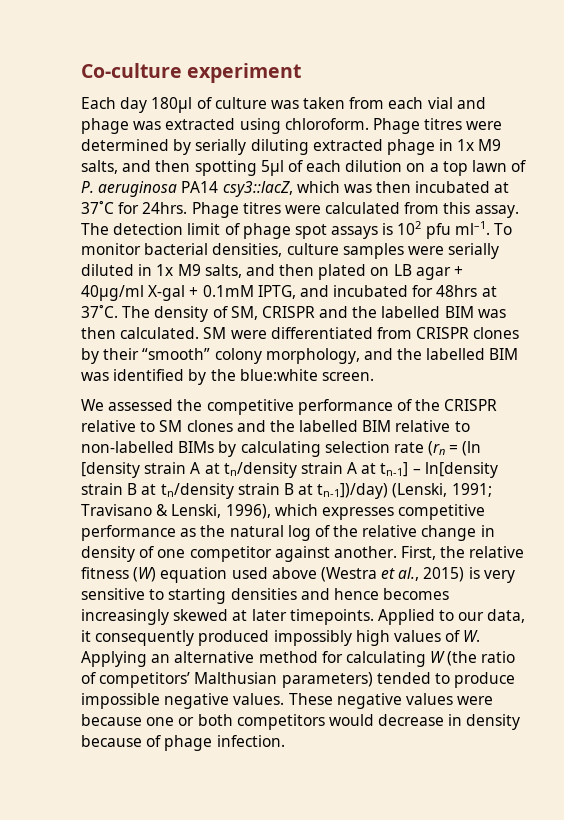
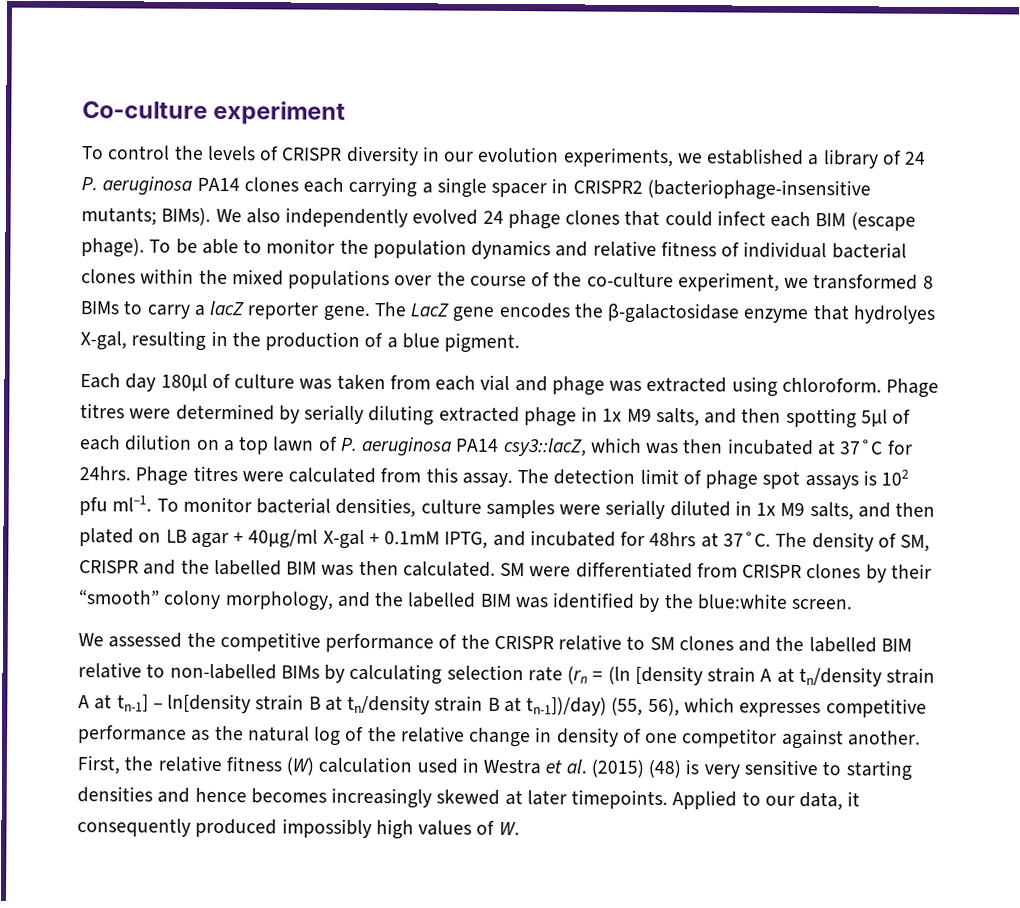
(302, 73) none -> [81,145,927,169] [81,176,871,201] [81,207,916,231] [81,238,907,260] [81,268,934,292] [80,300,936,324] [80,330,521,354] // To control the levels of CRISPR diversity in our evolution experiments, we established a library of 24 P. aeruginosa PA14 clones each carrying a single spacer in CRISPR2 (bacteriophage-insensitive mutants; BIMs). We also independently evolved 24 phage clones that could infect each BIM (escape phage). To be able to monitor the population dynamics and relative fitness of individual bacterial clones within the mixed populations over the course of the co-culture experiment, we transformed 8 BIMs to carry a lacZ reporter gene. The LacZ gene encodes the β-galactosidase enzyme that hydrolyes X-gal, resulting in the production of a blue pigment.
[392,483,492,498] [81,504,271,519] (Lenski, 1991; Travisano & Lenski, 1996), -> [611,697,680,717] (55, 56),
[160,567,465,583] equation used above (Westra et al., 2015) -> [318,756,682,779] calculation used in Westra et al. (2015) (48)
[81,651,516,667] [81,672,516,688] [81,693,494,709] [81,714,521,730] [81,735,285,751] Applying an alternative method for calculating W (the ratio of competitors’ Malthusian parameters) tended to produce impossible negative values. These negative values were because one or both competitors would decrease in density because of phage infection. -> (520, 828) none

